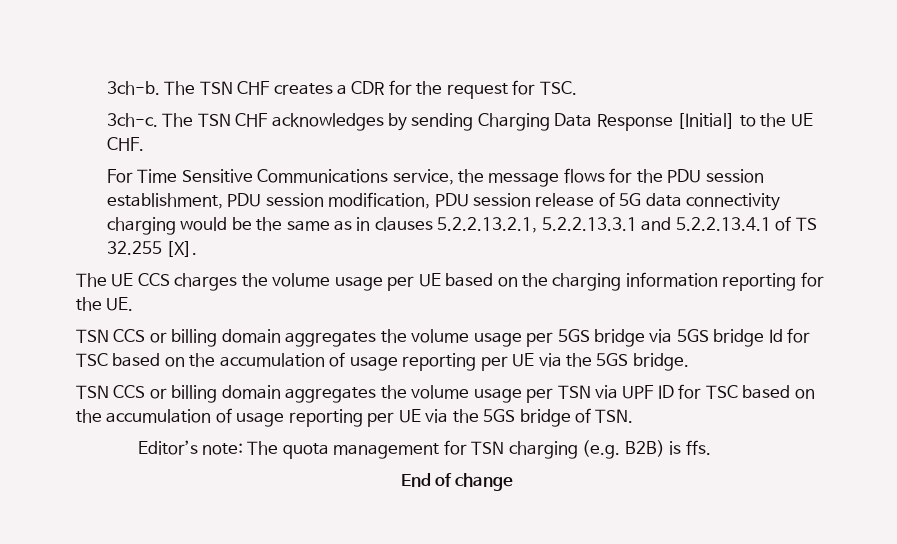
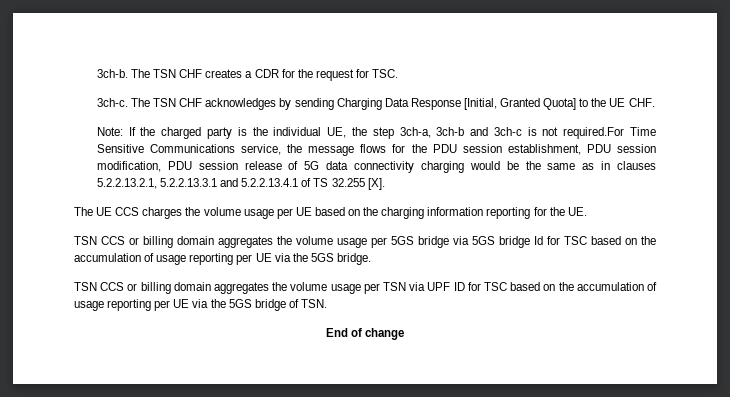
[677,113,736,129] [Initial] -> [463,98,577,110] [Initial, Granted Quota]
[106,169,133,183] For -> [96,127,625,139] Note: If the charged party is the individual UE, the step 3ch-a, 3ch-b and 3ch-c is not required.For
[137,440,711,459] // Editor’s note: The quota management for TSN charging (e.g. B2B) is ffs. -> (327, 303) none

